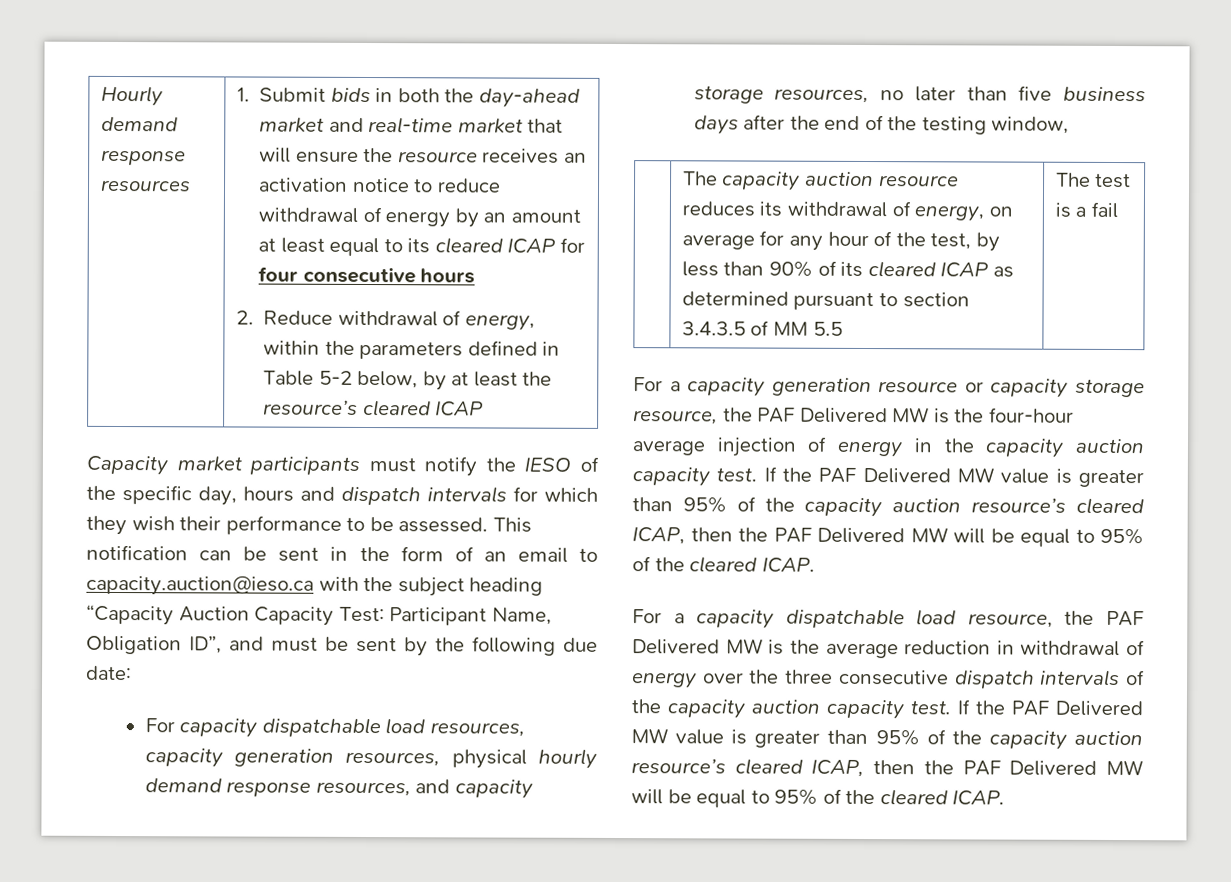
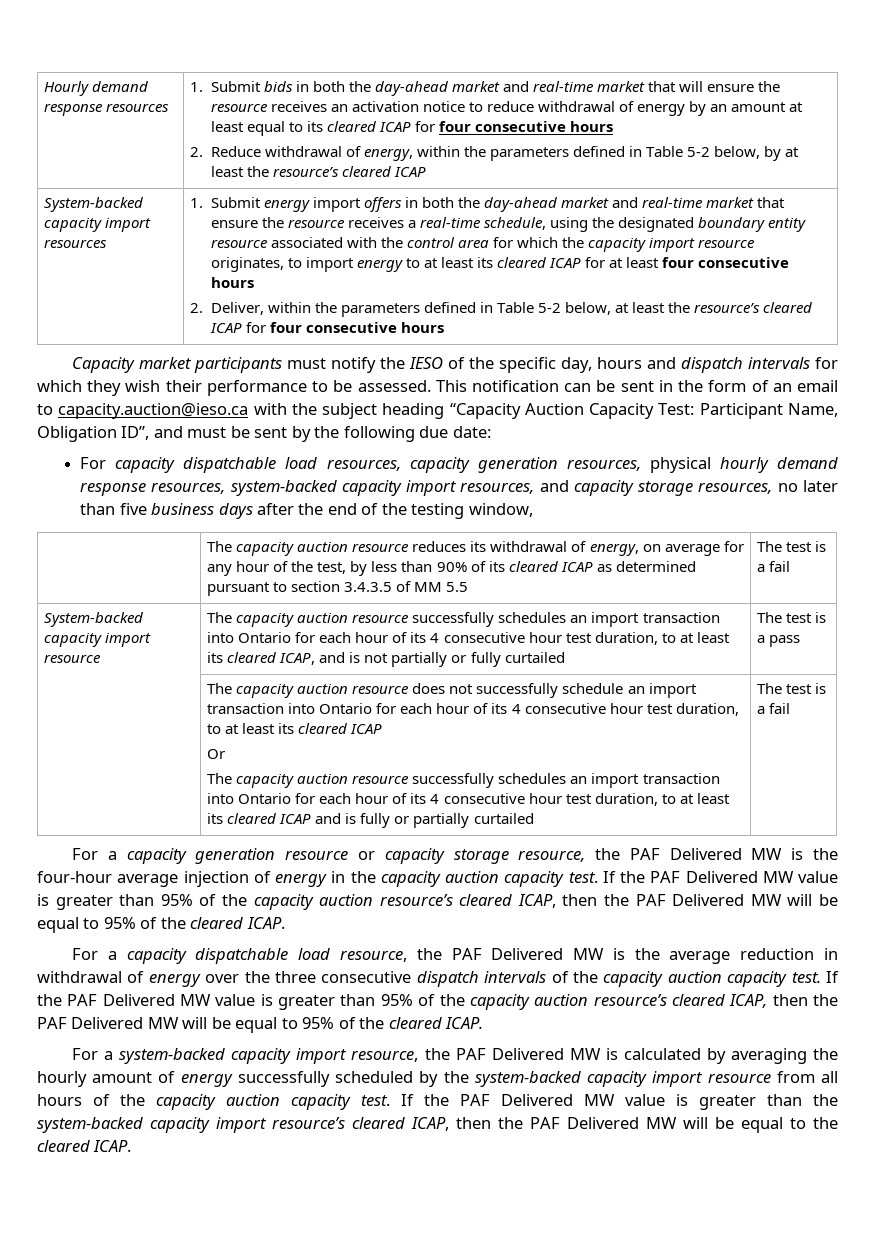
(485, 408) none -> [44,197,144,212] [44,218,152,232] [44,239,108,248] [190,197,786,212] [210,217,807,232] [210,237,756,252] [210,257,790,272] [210,277,254,288] [190,302,813,317] [209,322,444,333] // System-backed capacity import resources | 1. Submit energy import offers in both the day-ahead market and real-time market that ensure the resource receives a real-time schedule, using the designated boundary entity resource associated with the control area for which the capacity import resource originates, to import energy to at least its cleared ICAP for at least four consecutive hours // 2. Deliver, within the parameters defined in Table 5-2 below, at least the resource’s cleared ICAP for four consecutive hours
(411, 789) none -> [230,480,535,496] system-backed capacity import resources,
(1118, 210) none -> [44,612,144,627] [44,633,152,647] [44,654,102,663] [207,612,720,627] [207,632,730,645] [207,652,565,667] [757,612,827,623] [757,635,801,647] [207,683,697,698] [207,703,739,716] [207,723,383,734] [207,749,226,759] [207,773,720,788] [207,793,730,806] [207,813,534,828] [757,683,827,694] [757,703,791,714] // System-backed capacity import resource | The capacity auction resource successfully schedules an import transaction into Ontario for each hour of its 4 consecutive hour test duration, to at least its cleared ICAP, and is not partially or fully curtailed | The test is a pass // | The capacity auction resource does not successfully schedule an import transaction into Ontario for each hour of its 4 consecutive hour test duration, to at least its cleared ICAP // Or // The capacity auction resource successfully schedules an import transaction into Ontario for each hour of its 4 consecutive hour test duration, to at least its cleared ICAP and is fully or partially curtailed | The test is a fail
(1006, 797) none -> [72,1048,838,1064] [37,1071,839,1087] [37,1094,838,1110] [37,1117,838,1133] [37,1140,132,1152] // For a system-backed capacity import resource, the PAF Delivered MW is calculated by averaging the hourly amount of energy successfully scheduled by the system-backed capacity import resource from all hours of the capacity auction capacity test. If the PAF Delivered MW value is greater than the system-backed capacity import resource’s cleared ICAP, then the PAF Delivered MW will be equal to the cleared ICAP.

